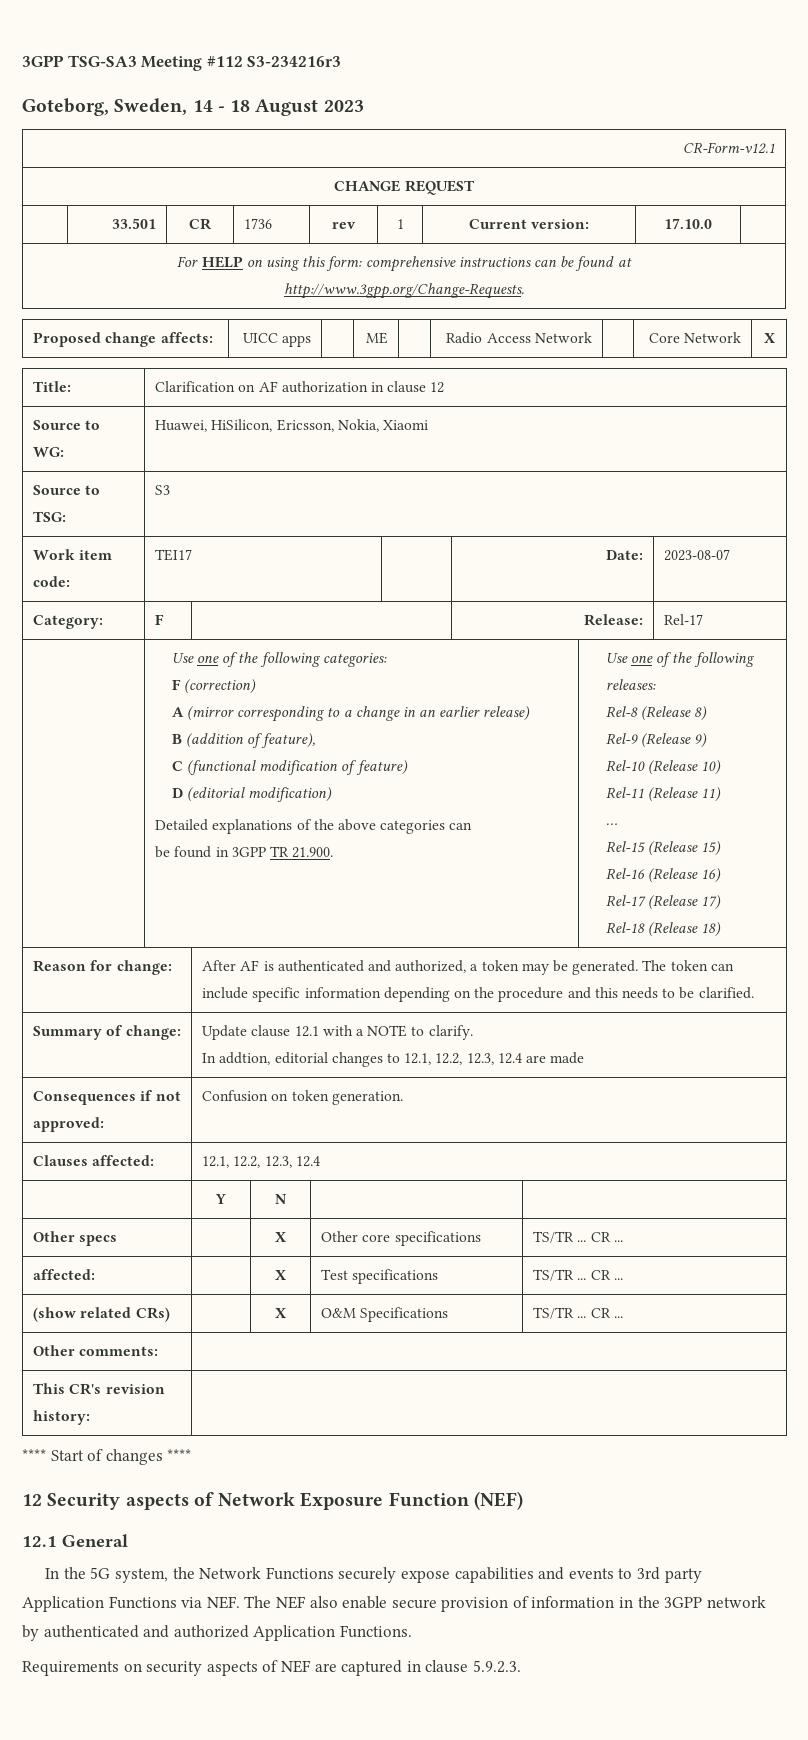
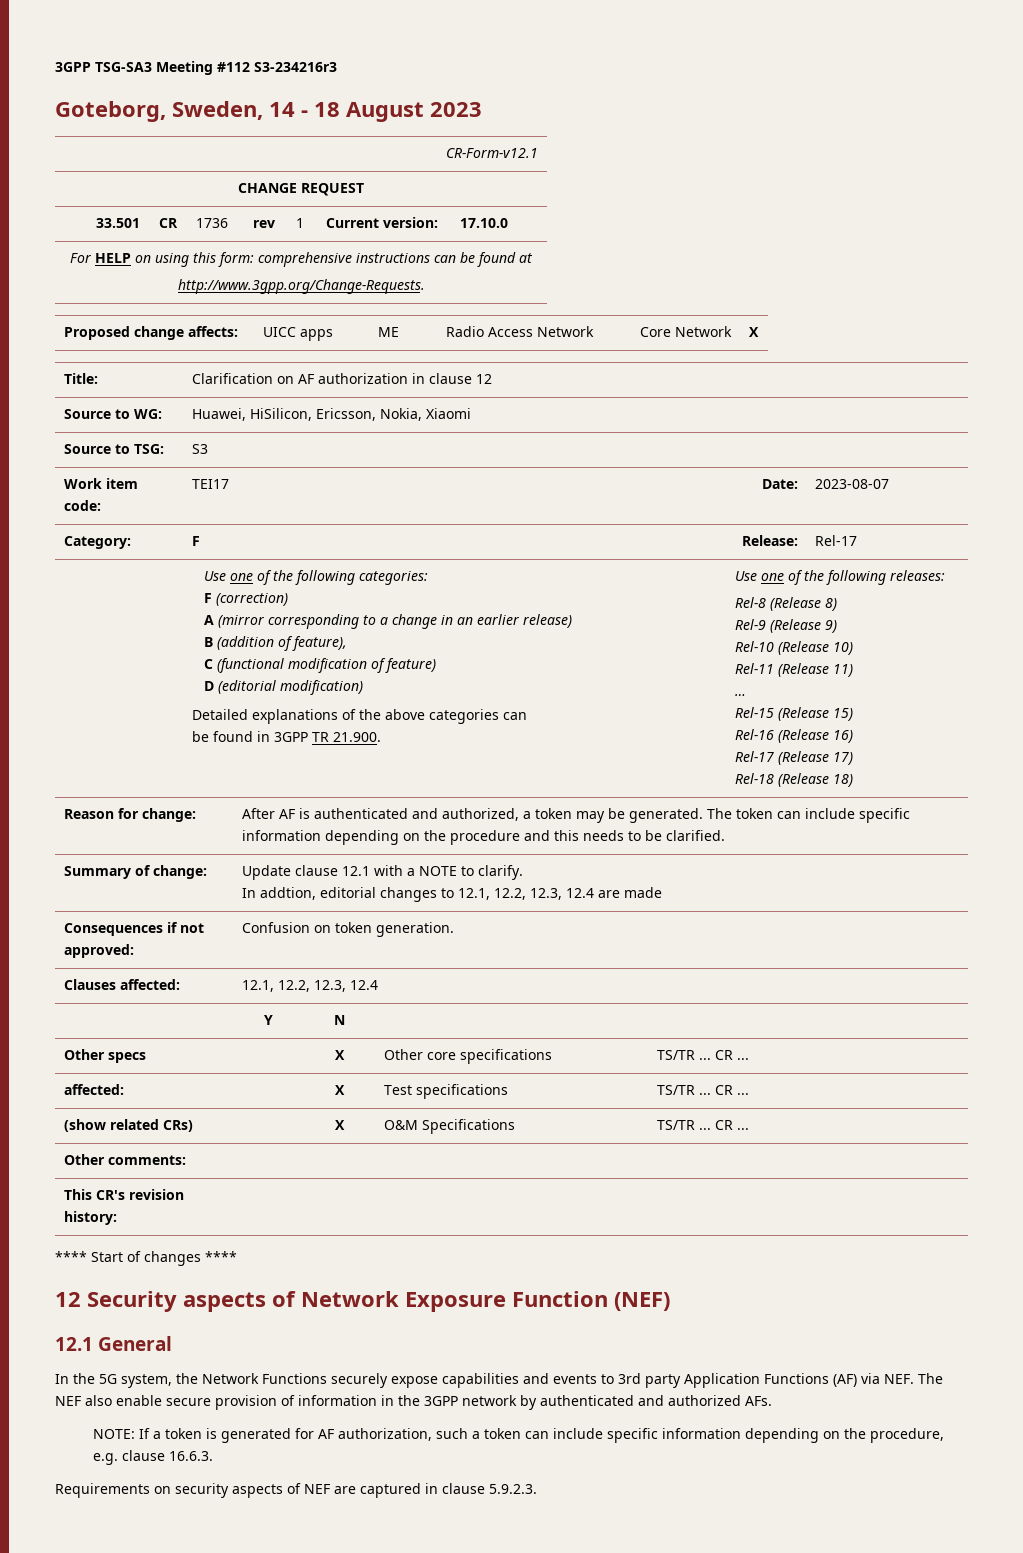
(177, 1602) none -> [833,1374,857,1387] (AF)
[253,1625,412,1641] Application Functions. -> [745,1396,772,1406] [92,1428,944,1443] [92,1450,213,1465] AFs. // NOTE: If a token is generated for AF authorization, such a token can include specific information depending on the procedure, e.g. clause 16.6.3.

